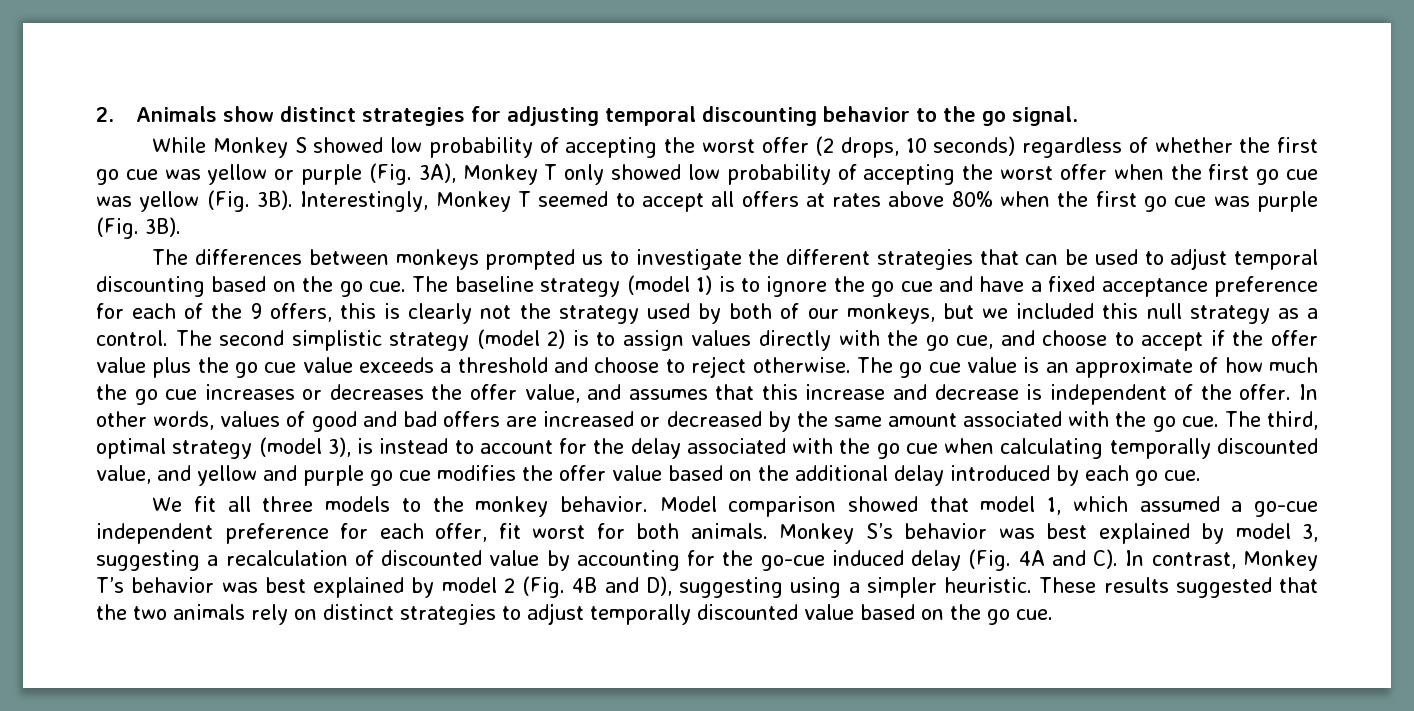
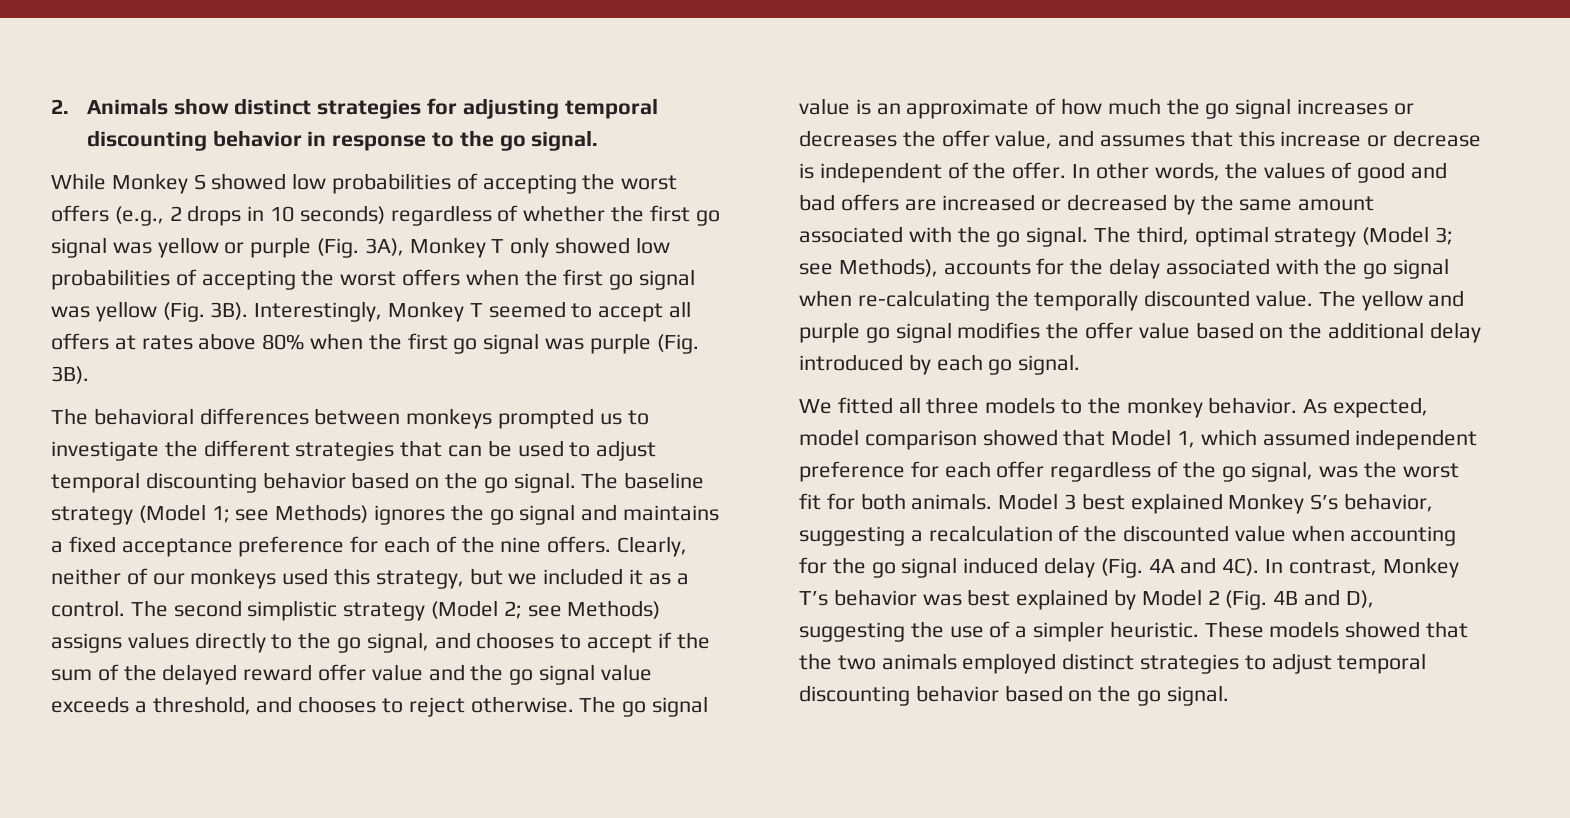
(911, 114) none -> [307,131,427,151] in response
[428,136,899,158] probability of accepting the worst offer (2 drops, -> [332,173,678,194] [51,205,265,226] probabilities of accepting the worst offers (e.g., 2 drops in
[125,169,158,180] cue -> [51,237,107,258] signal
[726,164,1318,185] probability of accepting the worst offer when the first go cue -> [51,269,696,290] probabilities of accepting the worst offers when the first go signal
[1174,196,1207,207] cue -> [483,333,540,354] signal
(189, 257) none -> [93,408,194,425] behavioral
[211,276,407,297] based on the go cue. -> [262,472,576,493] behavior based on the go signal.
[626,275,1025,297] (model 1) is to ignore the go cue and have -> [138,504,720,525] (Model 1; see Methods) ignores the go signal and maintains
[250,303,1270,324] 9 offers, this is clearly not the strategy used by both of our monkeys, but we included this null strategy -> [500,536,688,557] [51,568,644,589] nine offers. Clearly, neither of our monkeys used this strategy, but we included it
[476,329,684,351] (model 2) is to assign -> [431,600,661,619] [51,633,122,653] (Model 2; see Methods) assigns
[838,330,1108,351] with the go cue, and choose -> [271,632,555,653] to the go signal, and chooses
[1270,330,1318,346] [96,357,297,378] offer value plus the go cue -> [51,664,596,685] sum of the delayed reward offer value and the go signal
[457,357,660,373] threshold and choose -> [152,696,377,715] threshold, and chooses
[928,362,961,373] cue -> [652,696,709,717] signal
[165,389,198,400] cue -> [1235,98,1292,119] signal
[893,384,928,400] and -> [1367,135,1388,147] or
(215, 420) none -> [1225,162,1259,179] the
[1181,416,1219,427] cue. -> [1026,226,1089,247] signal.
[258,437,553,457] (model 3), is instead to account -> [1362,226,1454,245] [799,258,1031,277] (Model 3; see Methods), accounts
[905,438,1319,459] [96,465,191,484] cue when calculating temporally discounted value, and -> [1393,258,1450,279] [799,290,1356,311] signal when re-calculating the temporally discounted value. The
[399,470,431,481] cue -> [895,322,952,343] signal
[1164,470,1201,481] cue. -> [1018,354,1081,375] signal.
[194,496,217,512] fit -> [837,397,893,414] fitted
[659,496,717,512] Model -> [1303,397,1429,418] [799,429,859,446] As expected, model
[980,496,1036,512] model -> [1111,429,1172,446] Model
[1231,501,1319,517] a go-cue -> (1350, 437) none
[435,523,1318,544] offer, fit worst for both animals. Monkey S’s behavior was best explained by model 3, -> [996,461,1459,482] [799,493,1434,514] offer regardless of the go signal, was the worst fit for both animals. Model 3 best explained Monkey S’s behavior,
[381,550,570,571] discounted value by -> [1084,525,1345,542] the discounted value when
[760,555,825,571] go-cue -> [871,557,958,578] go signal
[1093,549,1119,569] C). -> [1222,558,1260,576] 4C).
[441,577,497,593] model -> [1141,589,1202,606] Model
[790,577,842,598] using -> [910,621,1011,638] the use of
[1103,577,1272,598] results suggested -> [1269,621,1421,638] models showed
[251,604,317,625] rely on -> [962,653,1057,674] employed
[590,604,1053,625] temporally discounted value based on the go cue. -> [1337,653,1427,674] [799,685,1229,706] temporal discounting behavior based on the go signal.

